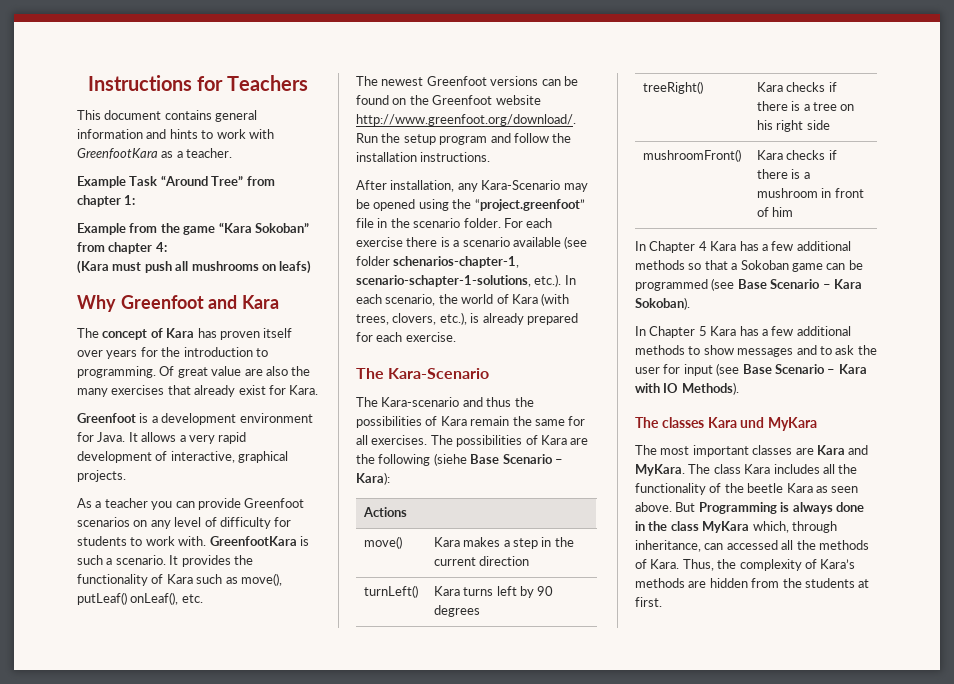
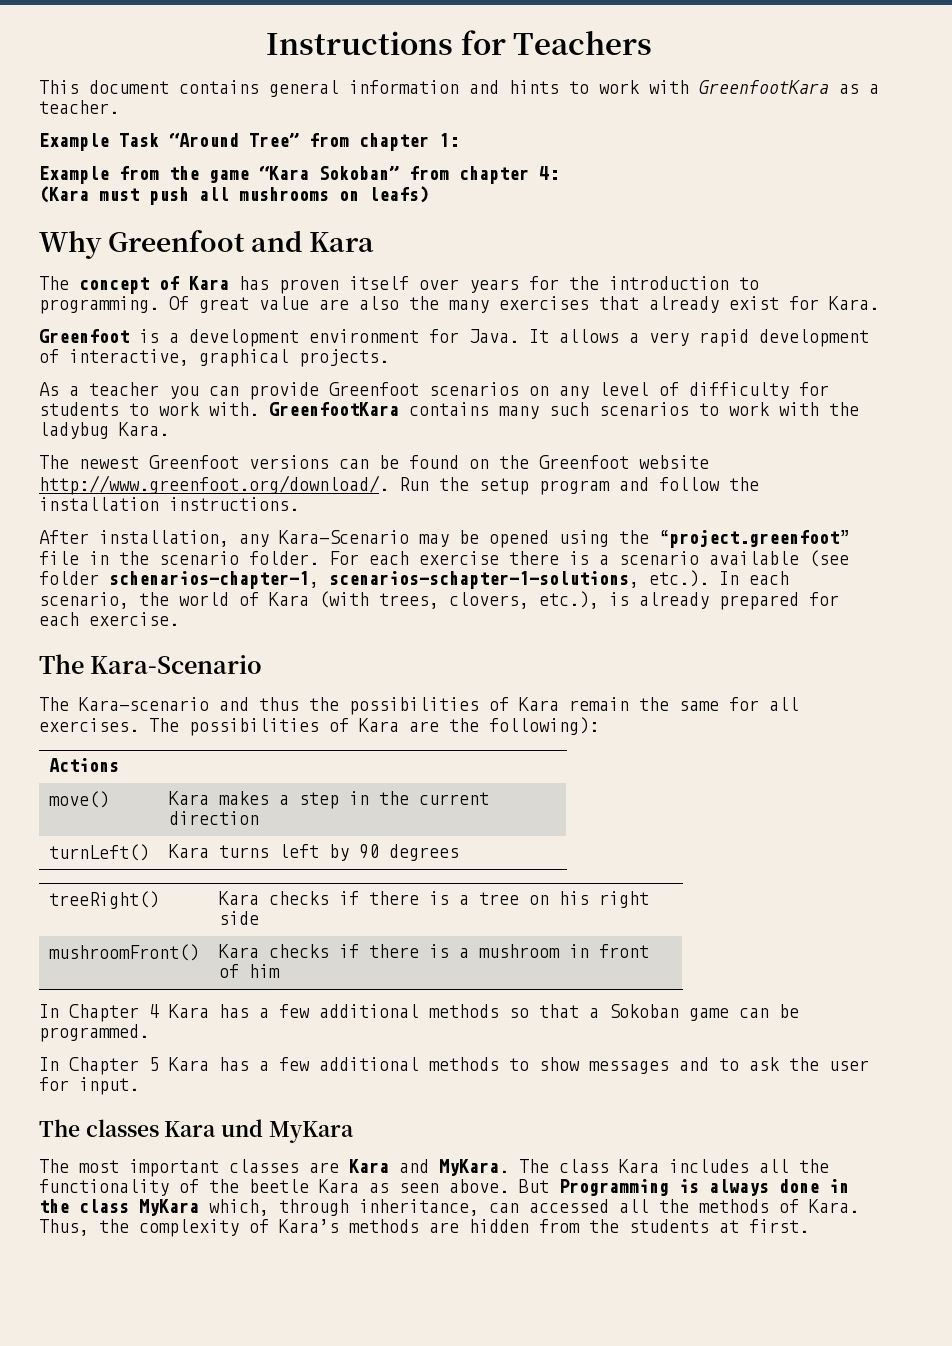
[299,536,309,546] [77,555,253,567] [77,573,282,586] [77,592,203,605] is such a scenario. It provides the functionality of Kara such as move(), putLeaf() onLeaf(), etc. -> [409,402,859,419] [39,422,169,439] contains many such scenarios to work with the ladybug Kara.
[356,275,531,287] scenario-schapter-1-solutions, -> [329,571,639,589] scenarios-schapter-1-solutions,
[378,453,563,466] [356,472,390,485] following (siehe Base Scenario – Kara): -> [489,717,599,735] following):
[635,278,862,291] [635,297,690,310] programmed (see Base Scenario – Kara Sokoban). -> [39,1024,149,1042] programmed.
[683,363,867,376] [635,382,739,395] input (see Base Scenario – Kara with IO Methods). -> [79,1077,139,1095] input.

